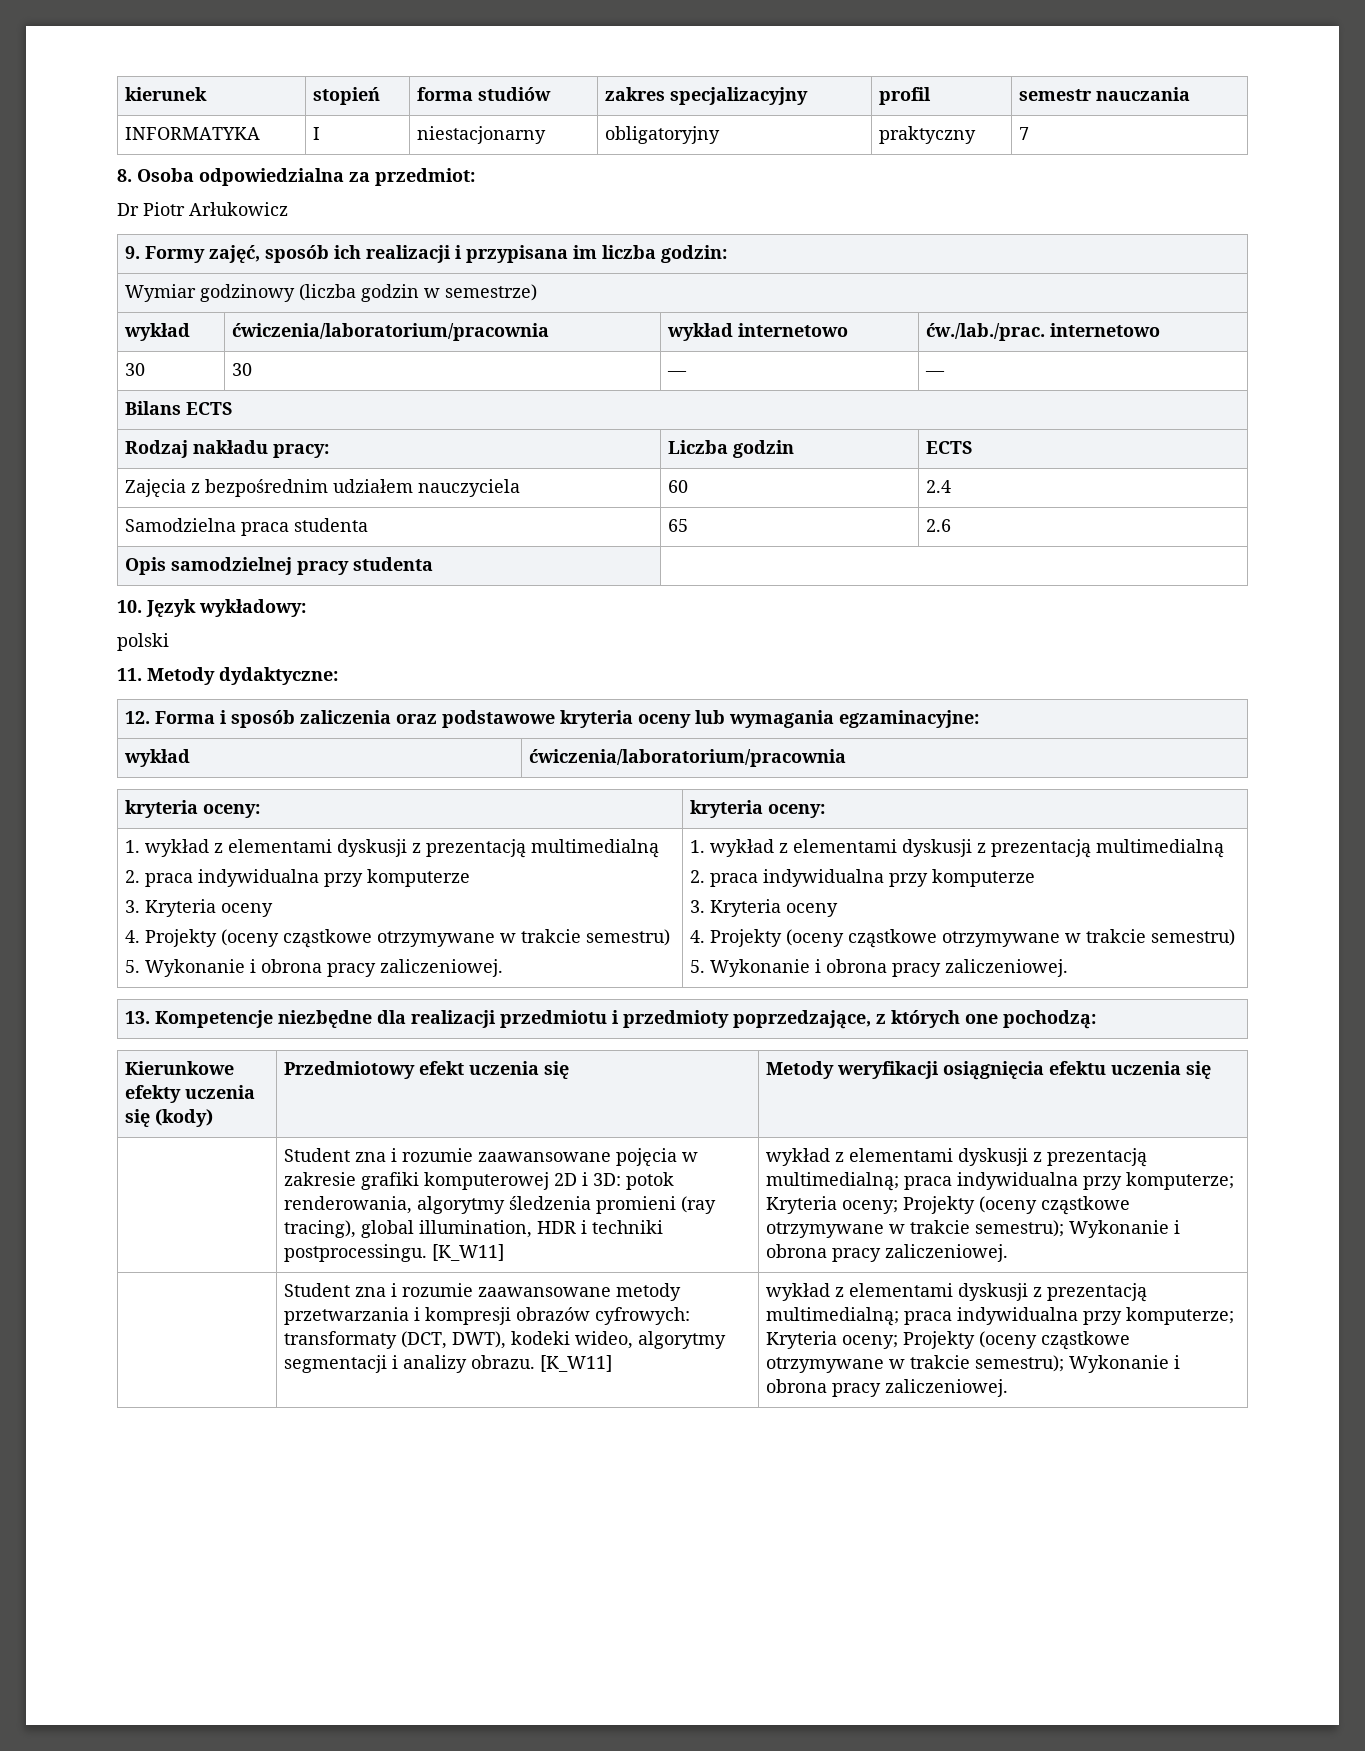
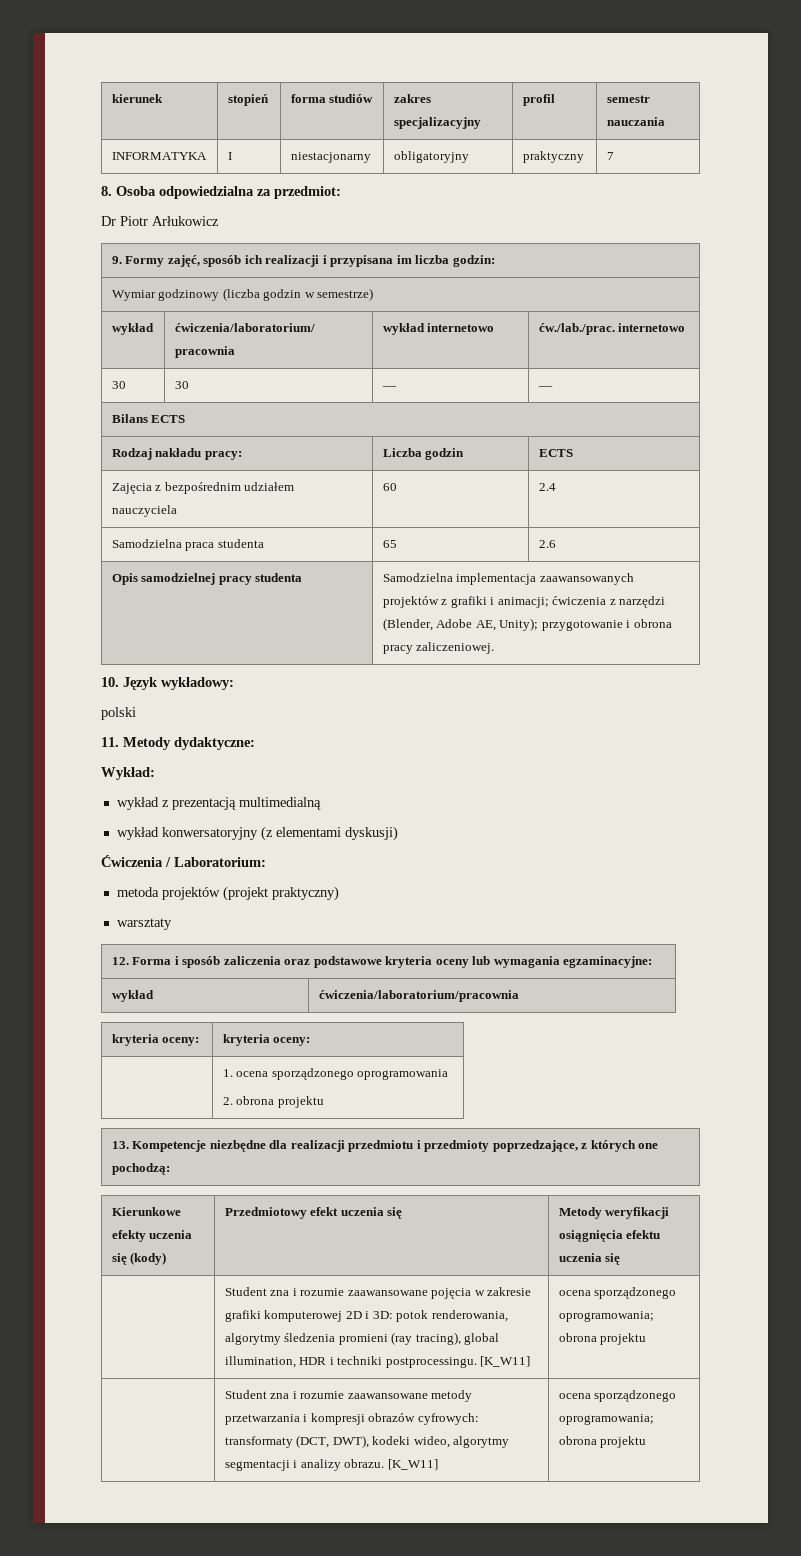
(433, 564) none -> [382,573,634,585] [382,596,666,608] [382,618,672,631] [382,642,495,654] Samodzielna implementacja zaawansowanych projektów z grafiki i animacji; ćwiczenia z narzędzi (Blender, Adobe AE, Unity); przygotowanie i obrona pracy zaliczeniowej.
(338, 676) none -> [101,767,155,780] [116,797,321,810] [116,826,398,841] [101,855,266,867] [116,886,339,901] [116,918,172,930] // Wykład: // wykład z prezentacją multimedialną // wykład konwersatoryjny (z elementami dyskusji) // Ćwiczenia / Laboratorium: // metoda projektów (projekt praktyczny) // warsztaty
[124,839,659,858] [124,869,470,887] [124,899,273,917] [124,929,670,948] [124,959,503,977] [689,839,1224,858] [689,869,1035,887] [689,899,838,917] [689,929,1235,948] [689,959,1068,977] 1. wykład z elementami dyskusji z prezentacją multimedialną // 2. praca indywidualna przy komputerze // 3. Kryteria oceny // 4. Projekty (oceny cząstkowe otrzymywane w trakcie semestru) // 5. Wykonanie i obrona pracy zaliczeniowej. | 1. wykład z elementami dyskusji z prezentacją multimedialną // 2. praca indywidualna przy komputerze // 3. Kryteria oceny // 4. Projekty (oceny cząstkowe otrzymywane w trakcie semestru) // 5. Wykonanie i obrona pracy zaliczeniowej. -> [222,1068,449,1080] [222,1096,324,1108] | 1. ocena sporządzonego oprogramowania // 2. obrona projektu
[765,1148,1147,1167] [765,1172,1234,1191] [765,1196,1130,1215] [765,1220,1180,1238] [765,1244,1008,1262] wykład z elementami dyskusji z prezentacją multimedialną; praca indywidualna przy komputerze; Kryteria oceny; Projekty (oceny cząstkowe otrzymywane w trakcie semestru); Wykonanie i obrona pracy zaliczeniowej. -> [558,1287,677,1299] [558,1311,654,1322] [558,1333,647,1345] ocena sporządzonego oprogramowania; obrona projektu
[765,1283,1147,1302] [765,1307,1234,1326] [765,1331,1130,1350] [765,1355,1180,1373] [765,1379,1008,1397] wykład z elementami dyskusji z prezentacją multimedialną; praca indywidualna przy komputerze; Kryteria oceny; Projekty (oceny cząstkowe otrzymywane w trakcie semestru); Wykonanie i obrona pracy zaliczeniowej. -> [558,1390,677,1402] [558,1414,654,1425] [558,1436,647,1448] ocena sporządzonego oprogramowania; obrona projektu

